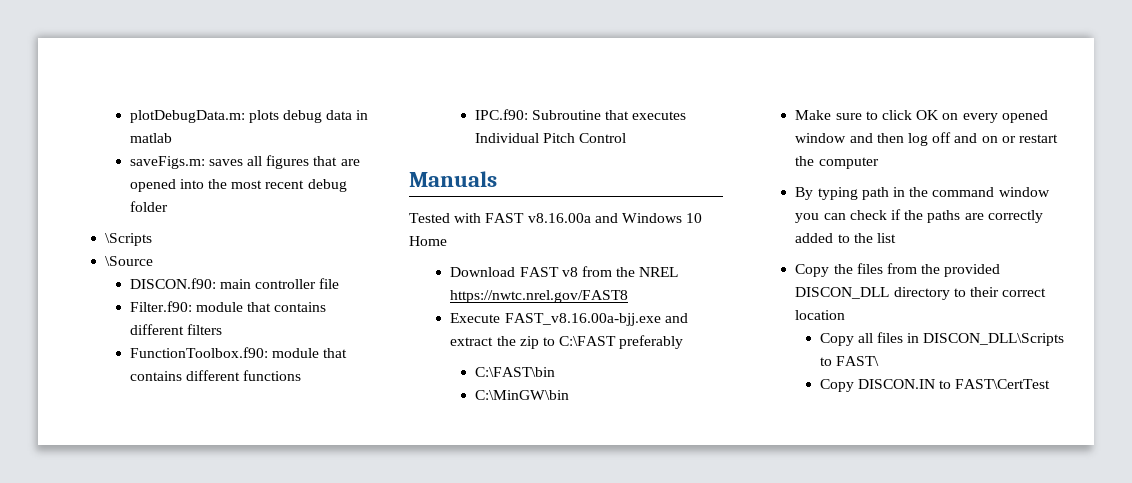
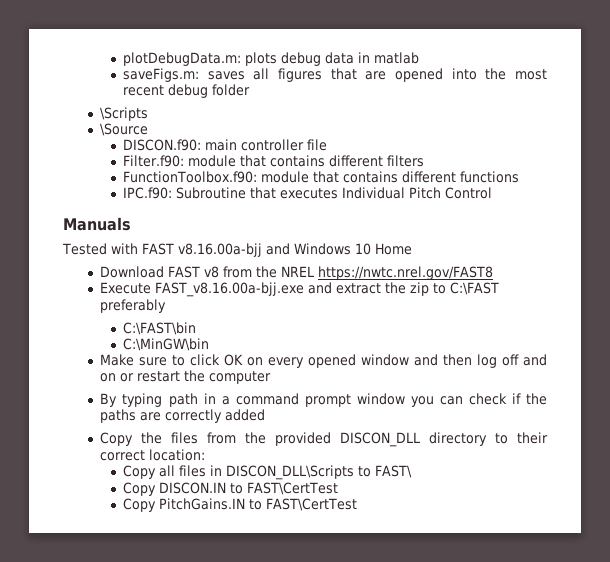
[527,213,591,223] v8.16.00a -> [177,243,262,257] v8.16.00a-bjj
[909,187,995,197] the command -> [221,393,351,407] a command prompt
[837,233,896,243] to the list -> (266, 415) none
[795,310,846,320] location -> [149,449,206,461] location:
(1051, 384) none -> [123,498,358,512] // Copy PitchGains.IN to FAST\CertTest

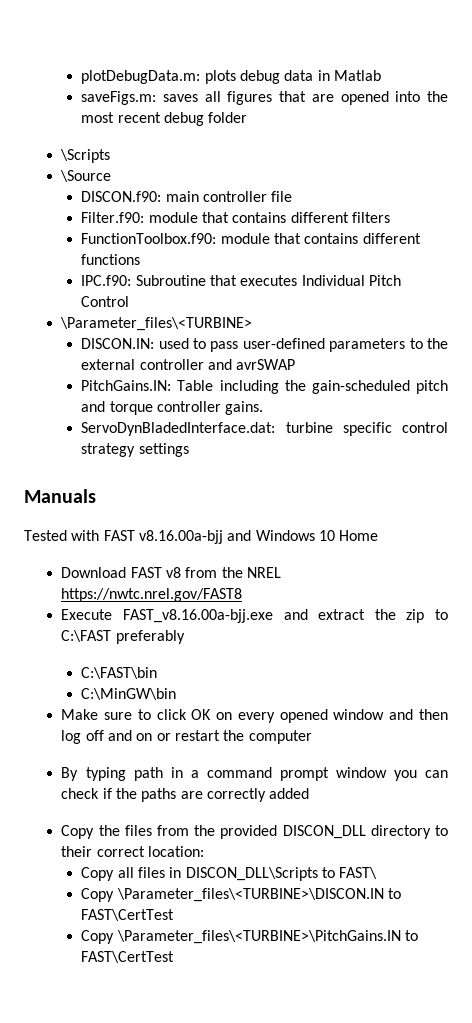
[374,52,420,64] matlab -> [333,70,381,81] Matlab
(493, 193) none -> [60,317,253,331] [81,338,448,352] [81,359,296,370] [81,380,448,394] [81,401,264,415] [81,422,448,436] [81,443,189,457] // \Parameter_files\<TURBINE> // DISCON.IN: used to pass user-defined parameters to the external controller and avrSWAP // PitchGains.IN: Table including the gain-scheduled pitch and torque controller gains. // ServoDynBladedInterface.dat: turbine specific control strategy settings
[159,482,227,494] DISCON.IN -> [116,888,384,902] \Parameter_files\<TURBINE>\DISCON.IN
[159,498,246,510] PitchGains.IN -> [116,930,401,944] \Parameter_files\<TURBINE>\PitchGains.IN

